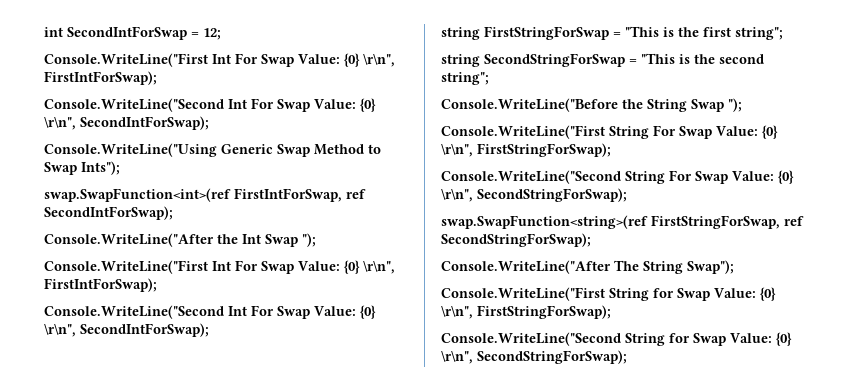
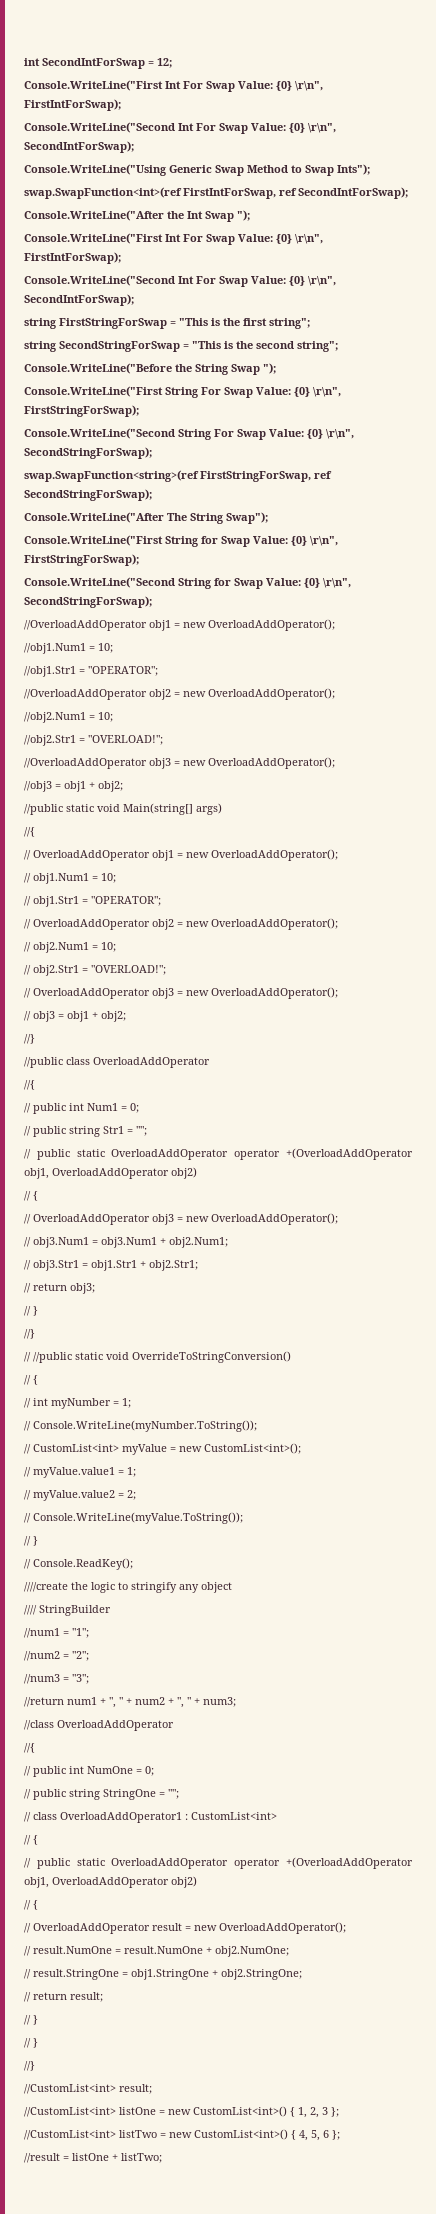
(627, 357) none -> [24,619,335,631] [24,643,113,654] [24,666,158,677] [24,688,335,700] [24,712,113,723] [24,735,163,746] [24,757,335,769] [24,781,123,792] [24,803,222,815] [24,827,35,837] [24,849,338,861] [24,873,116,884] [24,896,161,907] [24,918,338,930] [24,942,116,953] [24,965,166,976] [24,987,338,999] [24,1011,126,1022] [24,1034,35,1044] [24,1057,210,1068] [24,1080,35,1090] [24,1103,139,1114] [24,1126,147,1137] [24,1148,413,1160] [24,1167,197,1179] [24,1191,38,1201] [24,1213,338,1225] [24,1237,228,1248] [24,1260,198,1271] [24,1283,95,1294] [24,1306,38,1316] [24,1329,35,1339] [24,1351,291,1363] [24,1375,38,1385] [24,1398,131,1409] [24,1420,257,1432] [24,1443,301,1455] [24,1467,136,1478] [24,1490,136,1501] [24,1512,243,1524] [24,1536,38,1546] [24,1558,133,1570] [24,1582,232,1593] [24,1605,111,1616] [24,1628,89,1638] [24,1651,89,1661] [24,1674,89,1684] [24,1697,236,1708] [24,1720,174,1731] [24,1743,35,1753] [24,1766,154,1777] [24,1789,179,1800] [24,1812,277,1823] [24,1835,38,1845] [24,1857,413,1869] [24,1876,197,1888] [24,1900,38,1910] [24,1922,346,1934] [24,1946,289,1957] [24,1969,302,1980] [24,1992,103,2002] [24,2015,38,2025] [24,2038,38,2048] [24,2061,35,2071] [24,2084,152,2094] [24,2106,339,2118] [24,2129,340,2141] [24,2153,162,2163] // //OverloadAddOperator obj1 = new OverloadAddOperator(); // //obj1.Num1 = 10; // //obj1.Str1 = "OPERATOR"; // //OverloadAddOperator obj2 = new OverloadAddOperator(); // //obj2.Num1 = 10; // //obj2.Str1 = "OVERLOAD!"; // //OverloadAddOperator obj3 = new OverloadAddOperator(); // //obj3 = obj1 + obj2; // //public static void Main(string[] args) // //{ // // OverloadAddOperator obj1 = new OverloadAddOperator(); // // obj1.Num1 = 10; // // obj1.Str1 = "OPERATOR"; // // OverloadAddOperator obj2 = new OverloadAddOperator(); // // obj2.Num1 = 10; // // obj2.Str1 = "OVERLOAD!"; // // OverloadAddOperator obj3 = new OverloadAddOperator(); // // obj3 = obj1 + obj2; // //} // //public class OverloadAddOperator // //{ // // public int Num1 = 0; // // public string Str1 = ""; // // public static OverloadAddOperator operator +(OverloadAddOperator obj1, OverloadAddOperator obj2) // // { // // OverloadAddOperator obj3 = new OverloadAddOperator(); // // obj3.Num1 = obj3.Num1 + obj2.Num1; // // obj3.Str1 = obj1.Str1 + obj2.Str1; // // return obj3; // // } // //} // // //public static void OverrideToStringConversion() // // { // // int myNumber = 1; // // Console.WriteLine(myNumber.ToString()); // // CustomList<int> myValue = new CustomList<int>(); // // myValue.value1 = 1; // // myValue.value2 = 2; // // Console.WriteLine(myValue.ToString()); // // } // // Console.ReadKey(); // ////create the logic to stringify any object // //// StringBuilder // //num1 = "1"; // //num2 = "2"; // //num3 = "3"; // //return num1 + ", " + num2 + ", " + num3; // //class OverloadAddOperator // //{ // // public int NumOne = 0; // // public string StringOne = ""; // // class OverloadAddOperator1 : CustomList<int> // // { // // public static OverloadAddOperator operator +(OverloadAddOperator obj1, OverloadAddOperator obj2) // // { // // OverloadAddOperator result = new OverloadAddOperator(); // // result.NumOne = result.NumOne + obj2.NumOne; // // result.StringOne = obj1.StringOne + obj2.StringOne; // // return result; // // } // // } // //} // //CustomList<int> result; // //CustomList<int> listOne = new CustomList<int>() { 1, 2, 3 }; // //CustomList<int> listTwo = new CustomList<int>() { 4, 5, 6 }; // //result = listOne + listTwo;

